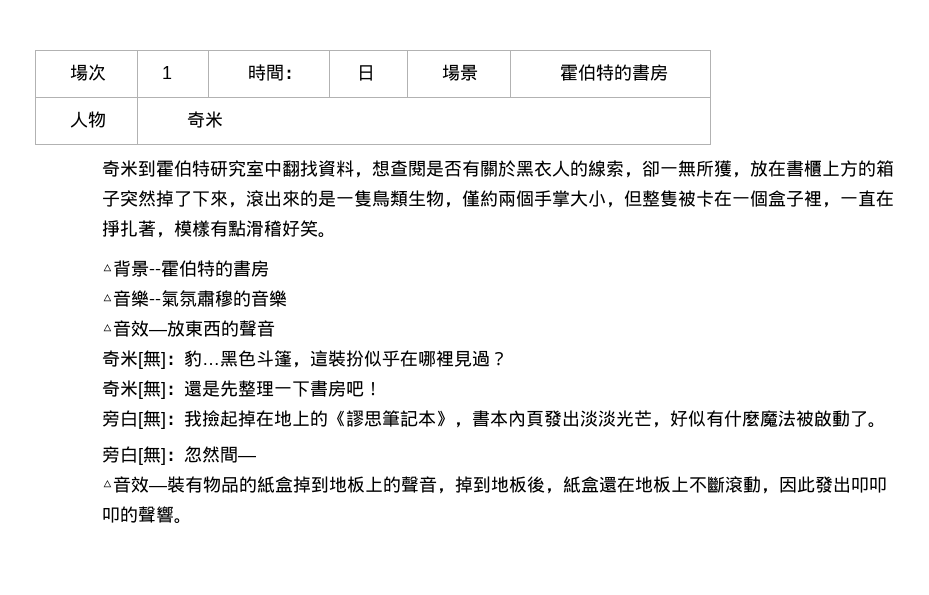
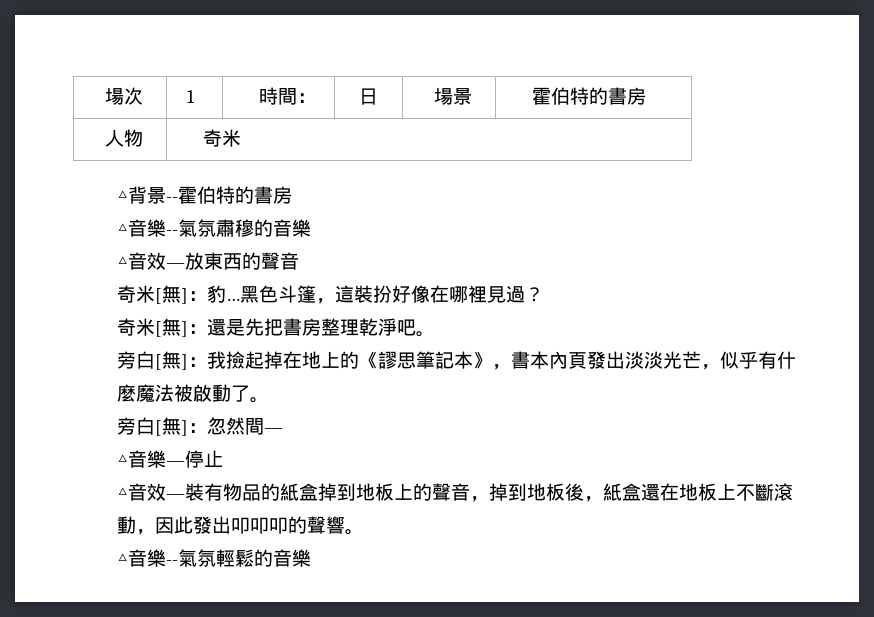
[101,160,894,178] [101,190,894,208] [101,220,336,238] // 奇米到霍伯特研究室中翻找資料，想查閱是否有關於黑衣人的線索，卻一無所獲，放在書櫃上方的箱子突然掉了下來，滾出來的是一隻鳥類生物，僅約兩個手掌大小，但整隻被卡在一個盒子裡，一直在掙扎著，模樣有點滑稽好笑。 -> (242, 138) none
[363,350,400,367] 似乎 -> [392,285,431,303] 好像
[237,380,382,397] 整理一下書房吧！ -> [264,318,436,337] 把書房整理乾淨吧。
[669,410,706,427] 好似 -> [720,351,759,369] 似乎
(256, 458) none -> [117,450,224,468] // △音樂—停止
(192, 521) none -> [117,549,312,567] // △音樂--氣氛輕鬆的音樂

